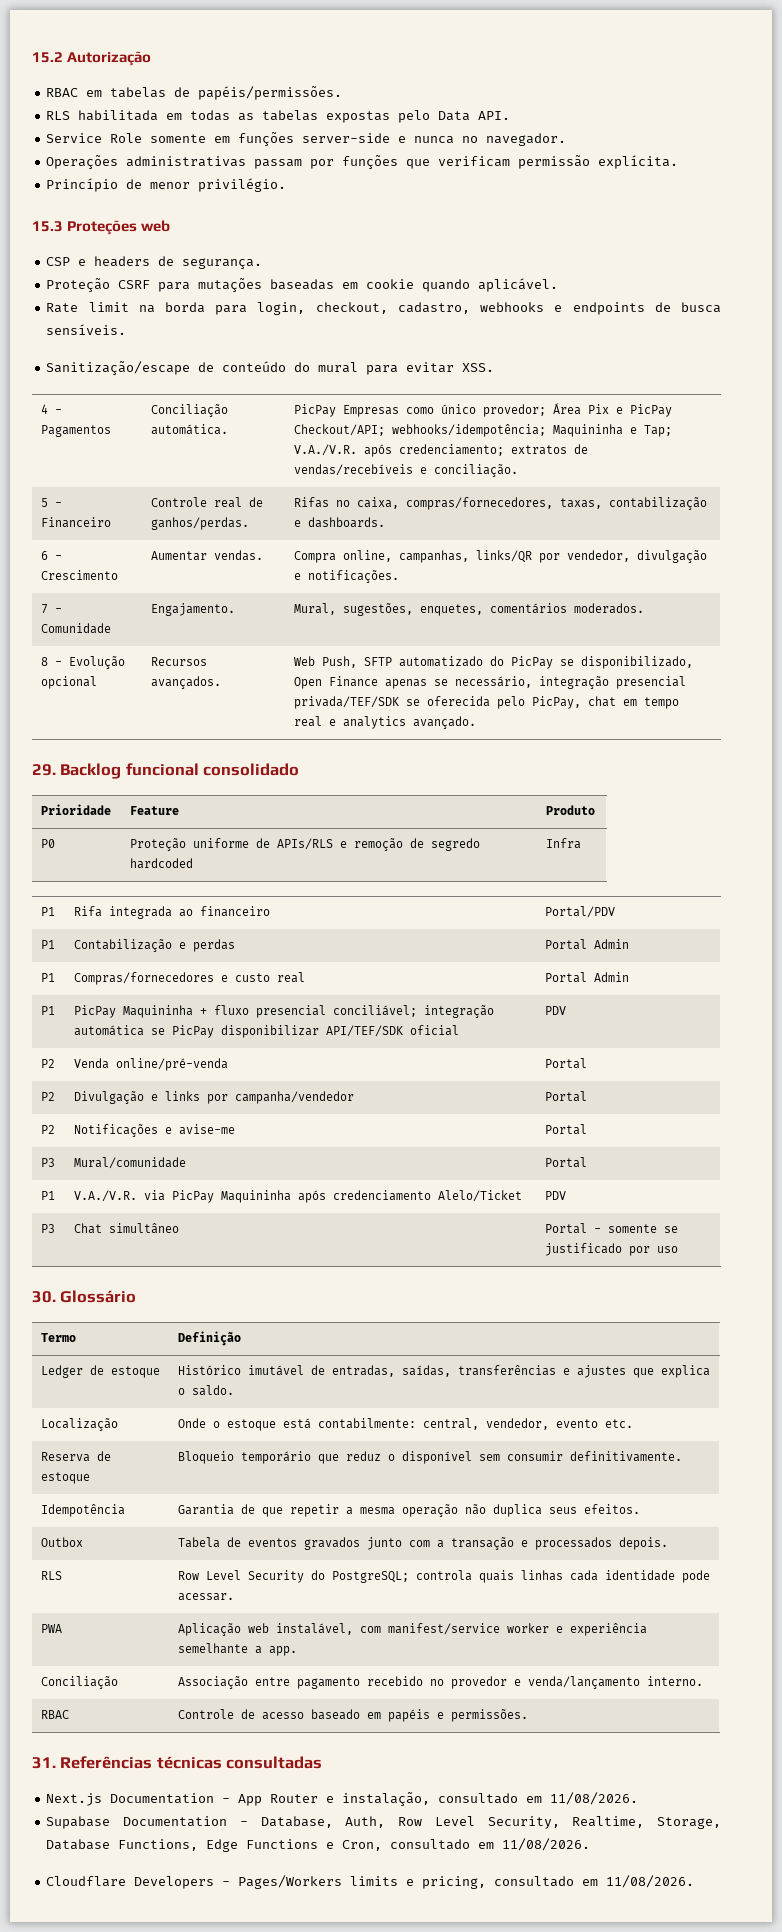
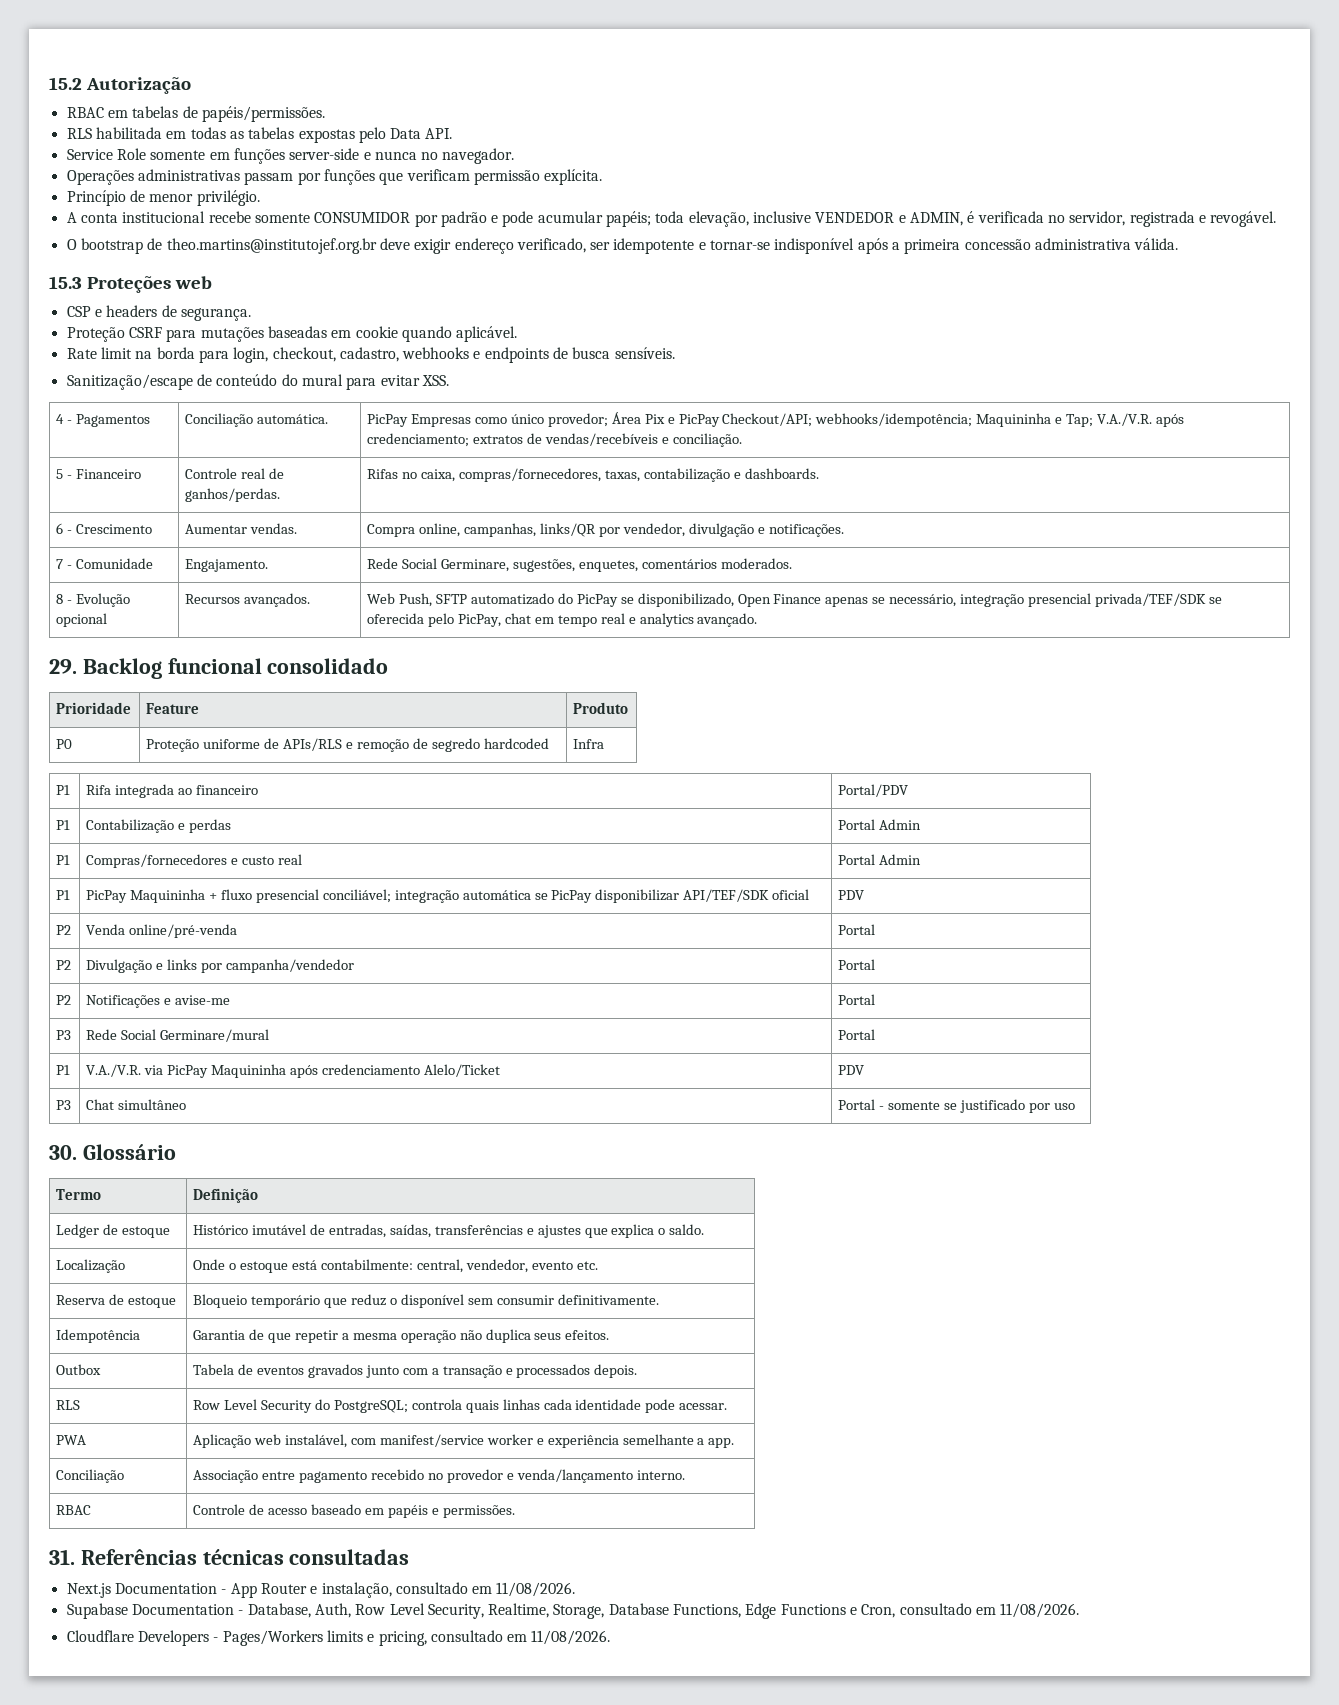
(287, 185) none -> [66,211,1277,227] [66,238,1179,254] // A conta institucional recebe somente CONSUMIDOR por padrão e pode acumular papéis; toda elevação, inclusive VENDEDOR e ADMIN, é verificada no servidor, registrada e revogável. // O bootstrap de theo.martins@institutojef.org.br deve exigir endereço verificado, ser idempotente e tornar-se indisponível após a primeira concessão administrativa válida.
[294,603,337,615] Mural, -> [367,558,510,572] Rede Social Germinare,
[74,1157,187,1169] Mural/comunidade -> [86,1029,270,1042] Rede Social Germinare/mural

